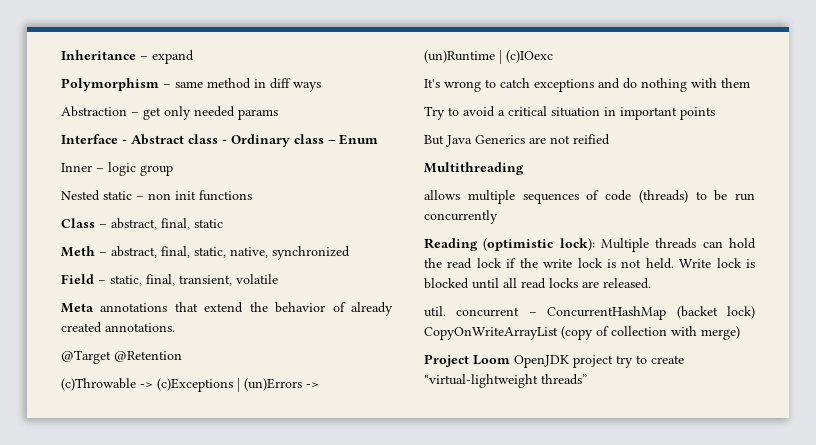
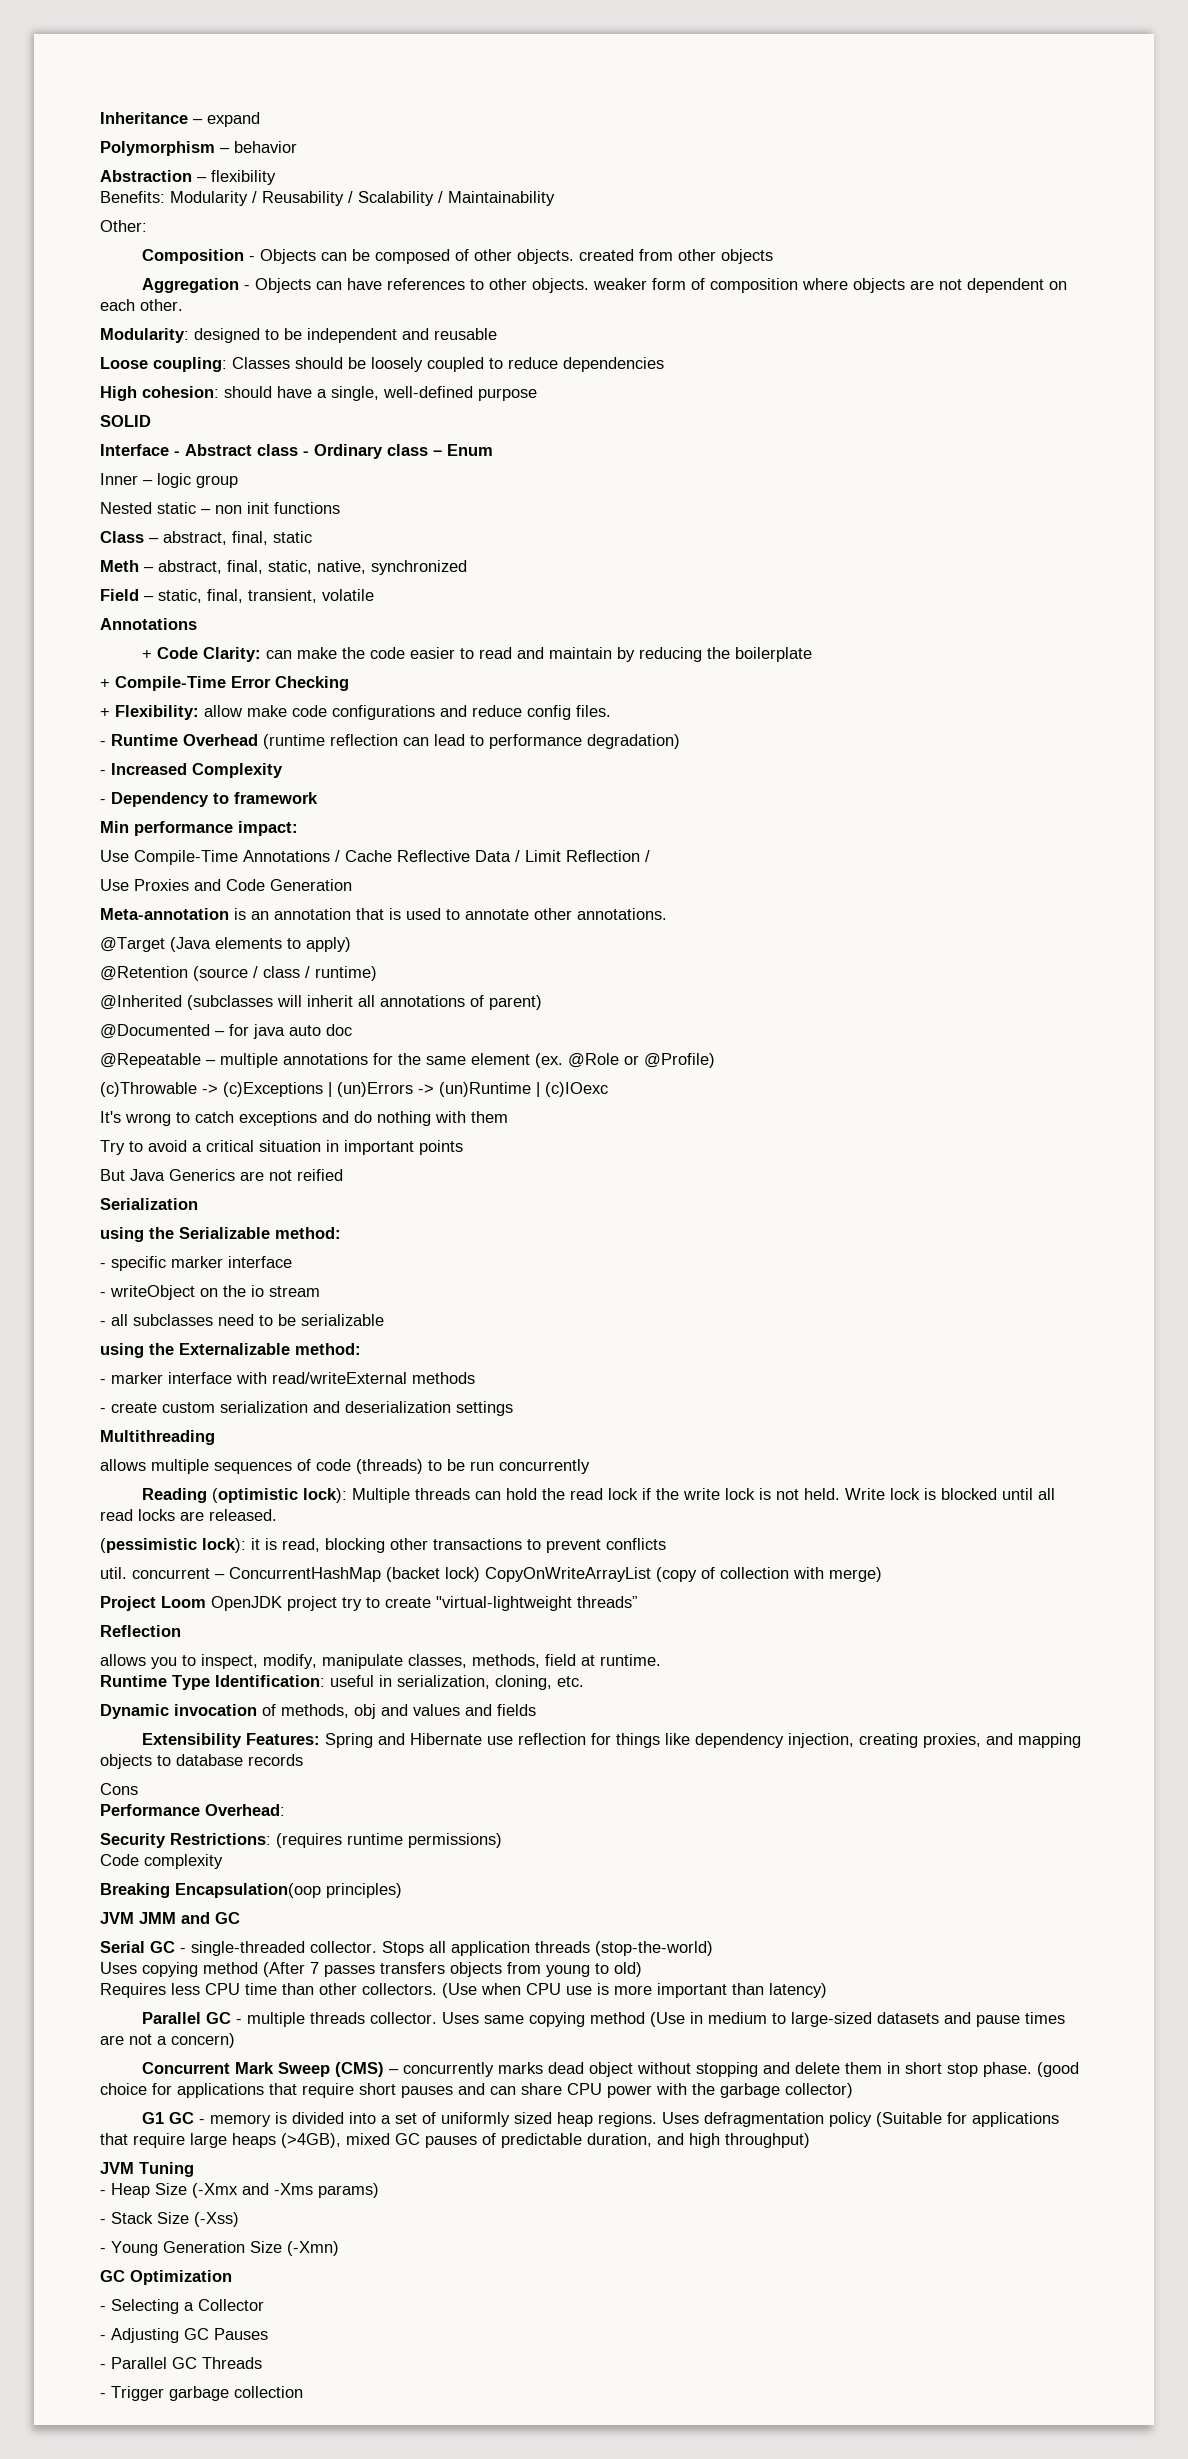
[175,78,321,92] [61,106,278,120] same method in diff ways // Abstraction – get only needed params -> [234,141,297,153] [100,170,276,185] [100,191,555,206] [100,220,147,232] [142,249,774,264] [142,278,1068,293] [100,299,183,311] [100,328,497,343] [100,357,664,372] [100,386,537,401] [100,415,151,427] behavior // Abstraction – flexibility // Benefits: Modularity / Reusability / Scalability / Maintainability // Other: // Composition - Objects can be composed of other objects. created from other objects // Aggregation - Objects can have references to other objects. weaker form of composition where objects are not dependent on each other. // Modularity: designed to be independent and reusable // Loose coupling: Classes should be loosely coupled to reduce dependencies // High cohesion: should have a single, well-defined purpose // SOLID
[61,302,393,316] [61,322,175,333] [61,350,182,364] Meta annotations that extend the behavior of already created annotations. // @Target @Retention -> [100,618,197,630] [142,647,813,662] [100,676,349,691] [100,705,611,720] [100,734,680,749] [100,763,283,778] [100,792,318,807] [100,821,298,836] [100,850,650,865] [100,879,352,891] [100,908,667,920] [100,937,351,952] [100,966,377,981] [100,995,542,1010] [100,1024,352,1039] [100,1053,715,1068] Annotations // + Code Clarity: can make the code easier to read and maintain by reducing the boilerplate // + Compile-Time Error Checking // + Flexibility: allow make code configurations and reduce config files. // - Runtime Overhead (runtime reflection can lead to performance degradation) // - Increased Complexity // - Dependency to framework // Min performance impact: // Use Compile-Time Annotations / Cache Reflective Data / Limit Reflection / // Use Proxies and Code Generation // Meta-annotation is an annotation that is used to annotate other annotations. // @Target (Java elements to apply) // @Retention (source / class / runtime) // @Inherited (subclasses will inherit all annotations of parent) // @Documented – for java auto doc // @Repeatable – multiple annotations for the same element (ex. @Role or @Profile)
(610, 139) none -> [100,1198,198,1210] [100,1227,341,1242] [100,1256,292,1271] [100,1285,320,1300] [100,1314,384,1326] [100,1343,361,1358] [100,1372,475,1384] [100,1401,513,1416] // Serialization // using the Serializable method: // - specific marker interface // - writeObject on the io stream // - all subclasses need to be serializable // using the Externalizable method: // - marker interface with read/writeExternal methods // - create custom serialization and deserialization settings
(651, 283) none -> [100,1538,666,1553] // (pessimistic lock): it is read, blocking other transactions to prevent conflicts
(587, 379) none -> [100,1625,181,1637] [100,1654,661,1669] [100,1675,584,1690] [100,1704,536,1719] [142,1733,1082,1748] [100,1754,303,1769] [100,1783,138,1795] [100,1804,285,1816] [100,1833,502,1848] [100,1854,223,1869] [100,1883,402,1898] [100,1912,240,1924] [100,1941,713,1956] [100,1962,642,1977] [100,1983,827,1998] [142,2012,1066,2027] [100,2033,235,2048] [142,2062,1080,2077] [100,2083,853,2098] [142,2112,1060,2127] [100,2133,810,2148] [100,2162,194,2177] [100,2183,379,2198] [100,2212,239,2227] [100,2241,339,2256] [100,2270,232,2285] [100,2299,264,2314] [100,2328,268,2343] [100,2357,262,2369] [100,2386,303,2401] // Reflection // allows you to inspect, modify, manipulate classes, methods, field at runtime. // Runtime Type Identification: useful in serialization, cloning, etc. // Dynamic invocation of methods, obj and values and fields // Extensibility Features: Spring and Hibernate use reflection for things like dependency injection, creating proxies, and mapping objects to database records // Cons // Performance Overhead: // Security Restrictions: (requires runtime permissions) // Code complexity // Breaking Encapsulation(oop principles) // JVM JMM and GC // Serial GC - single-threaded collector. Stops all application threads (stop-the-world) // Uses copying method (After 7 passes transfers objects from young to old) // Requires less CPU time than other collectors. (Use when CPU use is more important than latency) // Parallel GC - multiple threads collector. Uses same copying method (Use in medium to large-sized datasets and pause times are not a concern) // Concurrent Mark Sweep (CMS) – concurrently marks dead object without stopping and delete them in short stop phase. (good choice for applications that require short pauses and can share CPU power with the garbage collector) // G1 GC - memory is divided into a set of uniformly sized heap regions. Uses defragmentation policy (Suitable for applications that require large heaps (>4GB), mixed GC pauses of predictable duration, and high throughput) // JVM Tuning // - Heap Size (-Xmx and -Xms params) // - Stack Size (-Xss) // - Young Generation Size (-Xmn) // GC Optimization // - Selecting a Collector // - Adjusting GC Pauses // - Parallel GC Threads // - Trigger garbage collection

